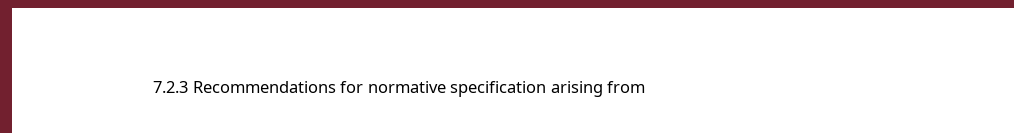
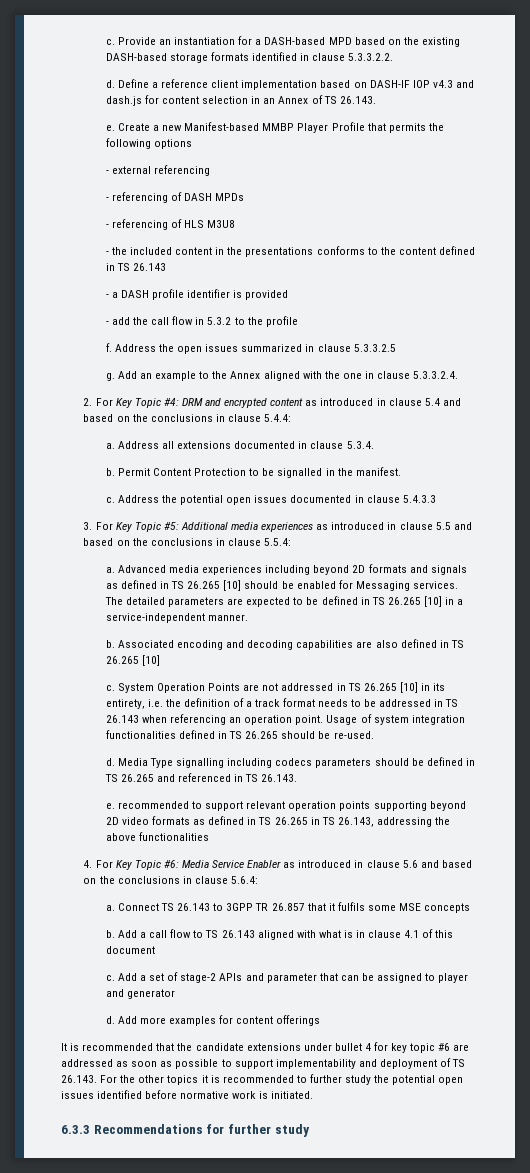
[153,81,646,97] 7.2.3 Recommendations for normative specification arising from -> [105,36,460,47] [105,52,394,63] [105,79,474,90] [105,95,376,106] [105,122,444,133] [105,138,192,149] [105,165,210,176] [105,192,245,203] [105,219,236,230] [105,246,475,257] [105,263,166,271] [105,289,289,300] [105,316,298,327] [105,343,396,354] [105,371,459,381] [83,398,461,408] [83,414,292,422] [105,441,374,449] [105,467,401,478] [105,495,436,505] [83,522,472,532] [83,538,292,546] [105,564,467,575] [105,580,458,591] [104,596,464,607] [105,613,248,623] [105,639,464,650] [105,655,160,666] [105,682,446,693] [105,698,459,709] [105,714,465,725] [105,730,374,739] [105,757,475,768] [104,773,298,782] [105,801,466,811] [105,816,451,827] [105,832,209,841] [83,860,472,870] [83,876,258,884] [105,902,471,913] [105,929,454,940] [105,946,155,954] [105,972,469,983] [105,989,175,999] [105,1015,321,1026] [61,1042,470,1053] [61,1058,466,1069] [61,1074,464,1085] [61,1090,313,1099] [61,1124,310,1137] c. Provide an instantiation for a DASH-based MPD based on the existing DASH-based storage formats identified in clause 5.3.3.2.2. // d. Define a reference client implementation based on DASH-IF IOP v4.3 and dash.js for content selection in an Annex of TS 26.143. // e. Create a new Manifest-based MMBP Player Profile that permits the following options // - external referencing // - referencing of DASH MPDs // - referencing of HLS M3U8 // - the included content in the presentations conforms to the content defined in TS 26.143 // - a DASH profile identifier is provided // - add the call flow in 5.3.2 to the profile // f. Address the open issues summarized in clause 5.3.3.2.5 // g. Add an example to the Annex aligned with the one in clause 5.3.3.2.4. // 2. For Key Topic #4: DRM and encrypted content as introduced in clause 5.4 and based on the conclusions in clause 5.4.4: // a. Address all extensions documented in clause 5.3.4. // b. Permit Content Protection to be signalled in the manifest. // c. Address the potential open issues documented in clause 5.4.3.3 // 3. For Key Topic #5: Additional media experiences as introduced in clause 5.5 and based on the conclusions in clause 5.5.4: // a. Advanced media experiences including beyond 2D formats and signals as defined in TS 26.265 [10] should be enabled for Messaging services. The detailed parameters are expected to be defined in TS 26.265 [10] in a service-independent manner. // b. Associated encoding and decoding capabilities are also defined in TS 26.265 [10] // c. System Operation Points are not addressed in TS 26.265 [10] in its entirety, i.e. the definition of a track format needs to be addressed in TS 26.143 when referencing an operation point. Usage of system integration functionalities defined in TS 26.265 should be re-used. // d. Media Type signalling including codecs parameters should be defined in TS 26.265 and referenced in TS 26.143. // e. recommended to support relevant operation points supporting beyond 2D video formats as defined in TS 26.265 in TS 26.143, addressing the above functionalities // 4. For Key Topic #6: Media Service Enabler as introduced in clause 5.6 and based on the conclusions in clause 5.6.4: // a. Connect TS 26.143 to 3GPP TR 26.857 that it fulfils some MSE concepts // b. Add a call flow to TS 26.143 aligned with what is in clause 4.1 of this document // c. Add a set of stage-2 APIs and parameter that can be assigned to player and generator // d. Add more examples for content offerings // It is recommended that the candidate extensions under bullet 4 for key topic #6 are addressed as soon as possible to support implementability and deployment of TS 26.143. For the other topics it is recommended to further study the potential open issues identified before normative work is initiated. // 6.3.3 Recommendations for further study

